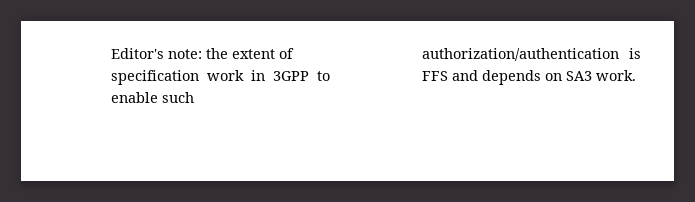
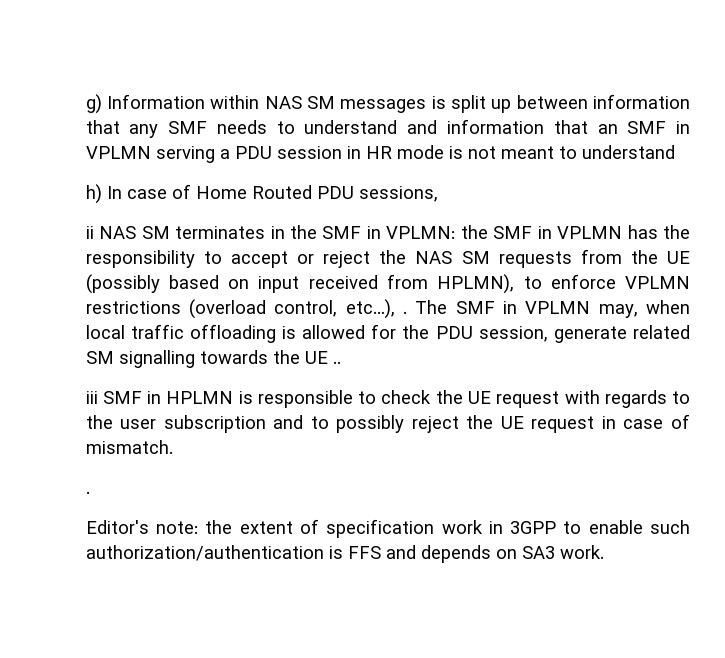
(111, 53) none -> [85,94,690,114] [85,119,691,138] [85,145,675,163] [85,184,438,204] [85,225,690,239] [85,249,690,268] [85,274,690,294] [85,299,690,319] [85,324,690,343] [85,350,341,368] [85,390,690,408] [85,414,691,433] [85,440,173,454] [85,491,90,494] g) Information within NAS SM messages is split up between information that any SMF needs to understand and information that an SMF in VPLMN serving a PDU session in HR mode is not meant to understand // h) In case of Home Routed PDU sessions, // ii NAS SM terminates in the SMF in VPLMN: the SMF in VPLMN has the responsibility to accept or reject the NAS SM requests from the UE (possibly based on input received from HPLMN), to enforce VPLMN restrictions (overload control, etc…), . The SMF in VPLMN may, when local traffic offloading is allowed for the PDU session, generate related SM signalling towards the UE .. // iii SMF in HPLMN is responsible to check the UE request with regards to the user subscription and to possibly reject the UE request in case of mismatch. // . //

